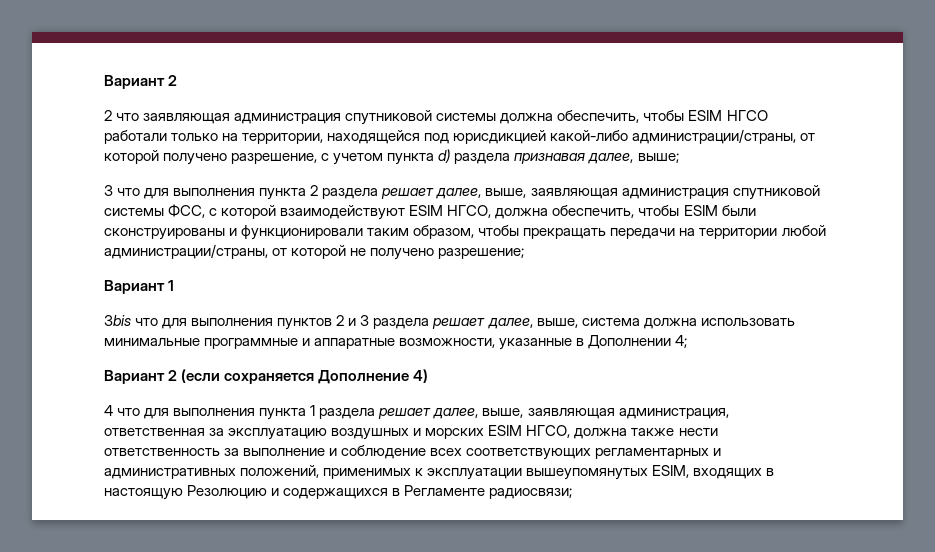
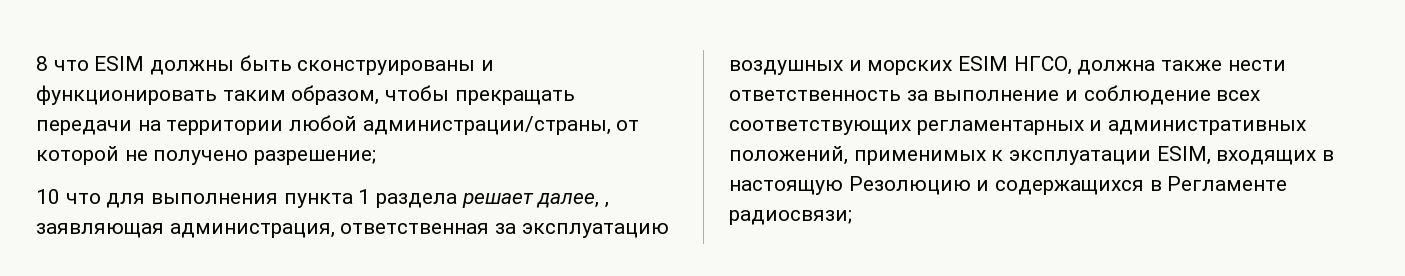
[104,75,178,89] [104,110,768,125] [104,129,816,144] [104,149,679,165] [104,185,820,200] [104,204,756,220] Вариант 2 // 2 что заявляющая администрация спутниковой системы должна обеспечить, чтобы ESIM НГСО работали только на территории, находящейся под юрисдикцией какой-либо администрации/страны, от которой получено разрешение, с учетом пункта d) раздела признавая далее, выше; // 3 что для выполнения пункта 2 раздела решает далее, выше, заявляющая администрация спутниковой системы ФСС, с которой взаимодействуют ESIM НГСО, должна обеспечить, чтобы ESIM были -> [36,55,292,75] 8 что ESIM должны быть
[241,225,364,240] функционировали -> [36,85,217,105] функционировать
[104,280,175,294] [104,315,795,330] [104,335,688,350] [104,369,429,384] [104,405,113,416] Вариант 1 // 3bis что для выполнения пунктов 2 и 3 раздела решает далее, выше, система должна использовать минимальные программные и аппаратные возможности, указанные в Дополнении 4; // Вариант 2 (если сохраняется Дополнение 4) // 4 -> [36,189,60,204] 10
[482,408,524,418] выше, -> [605,202,610,208] ,
[526,468,649,480] вышеупомянутых -> (1152, 157) none

